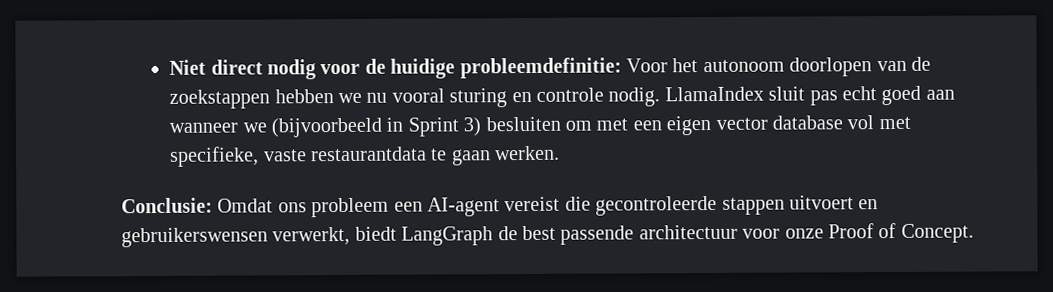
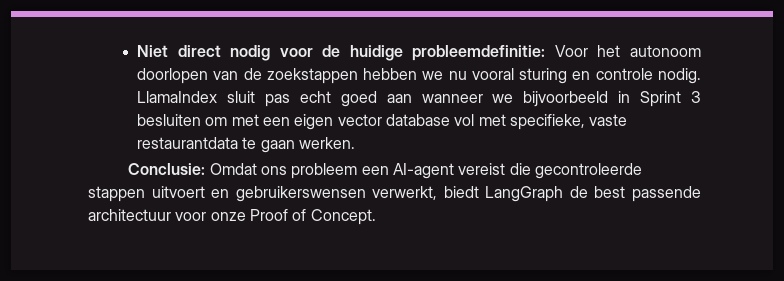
[270,117,382,138] (bijvoorbeeld -> [523,91,609,107] bijvoorbeeld
[463,117,482,137] 3) -> [691,91,702,103] 3

